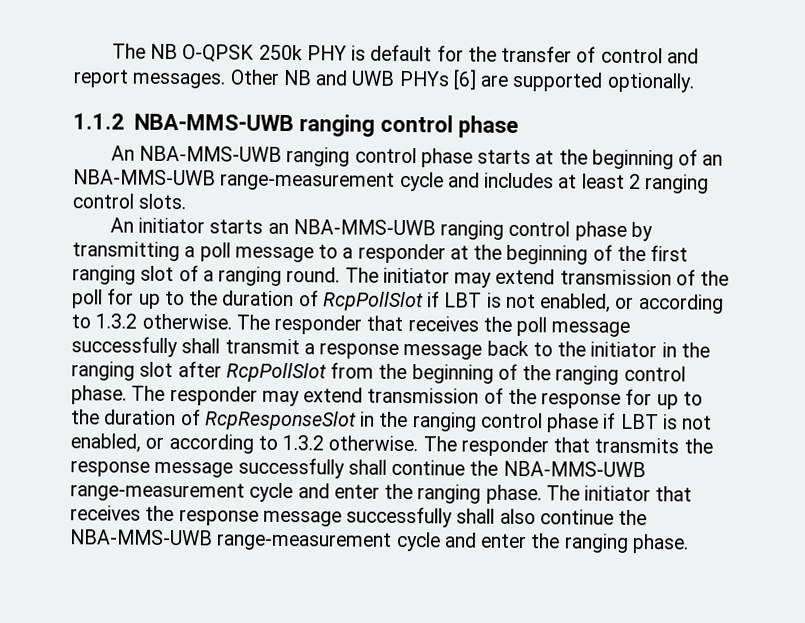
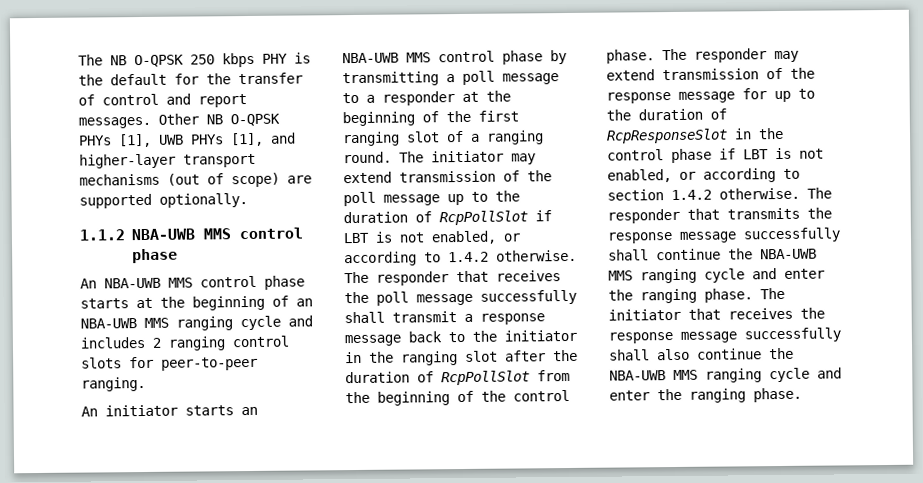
[258,44,303,61] 250k -> [190,52,255,68] 250 kbps
(367, 53) none -> [78,74,103,86] the
[315,69,477,90] and UWB PHYs [6] -> [230,113,280,127] [78,132,296,148] [79,153,256,169] [79,172,280,188] O-QPSK PHYs [1], UWB PHYs [1], and higher-layer transport mechanisms (out of scope)
[133,113,375,137] NBA-MMS-UWB ranging -> [130,228,231,241] NBA-UWB MMS
[139,145,351,167] NBA-MMS-UWB ranging -> [104,277,193,289] NBA-UWB MMS
[73,169,396,191] NBA-MMS-UWB range-measurement -> [80,316,233,331] NBA-UWB MMS ranging
[558,173,625,189] at least -> (145, 342) none
[138,193,187,210] slots. -> [81,356,258,371] [81,376,146,392] slots for peer-to-peer ranging.
[292,219,505,240] NBA-MMS-UWB ranging -> [342,52,431,64] NBA-UWB MMS
[107,288,135,305] for -> [383,194,440,206] message
[95,313,138,329] 1.3.2 -> [448,251,489,263] 1.4.2
(222, 369) none -> [553,349,578,362] [345,371,434,384] the duration of
[555,365,620,385] ranging -> (506, 396) none
(622, 400) none -> [678,91,735,103] message
[411,412,477,432] ranging -> (784, 133) none
[282,434,325,451] 1.3.2 -> [607,189,712,201] section 1.4.2
[502,460,646,478] [70,482,245,502] NBA-MMS-UWB range-measurement -> [760,248,817,260] [608,268,697,284] NBA-UWB MMS ranging
[69,529,393,551] NBA-MMS-UWB range-measurement -> [609,368,762,383] NBA-UWB MMS ranging

